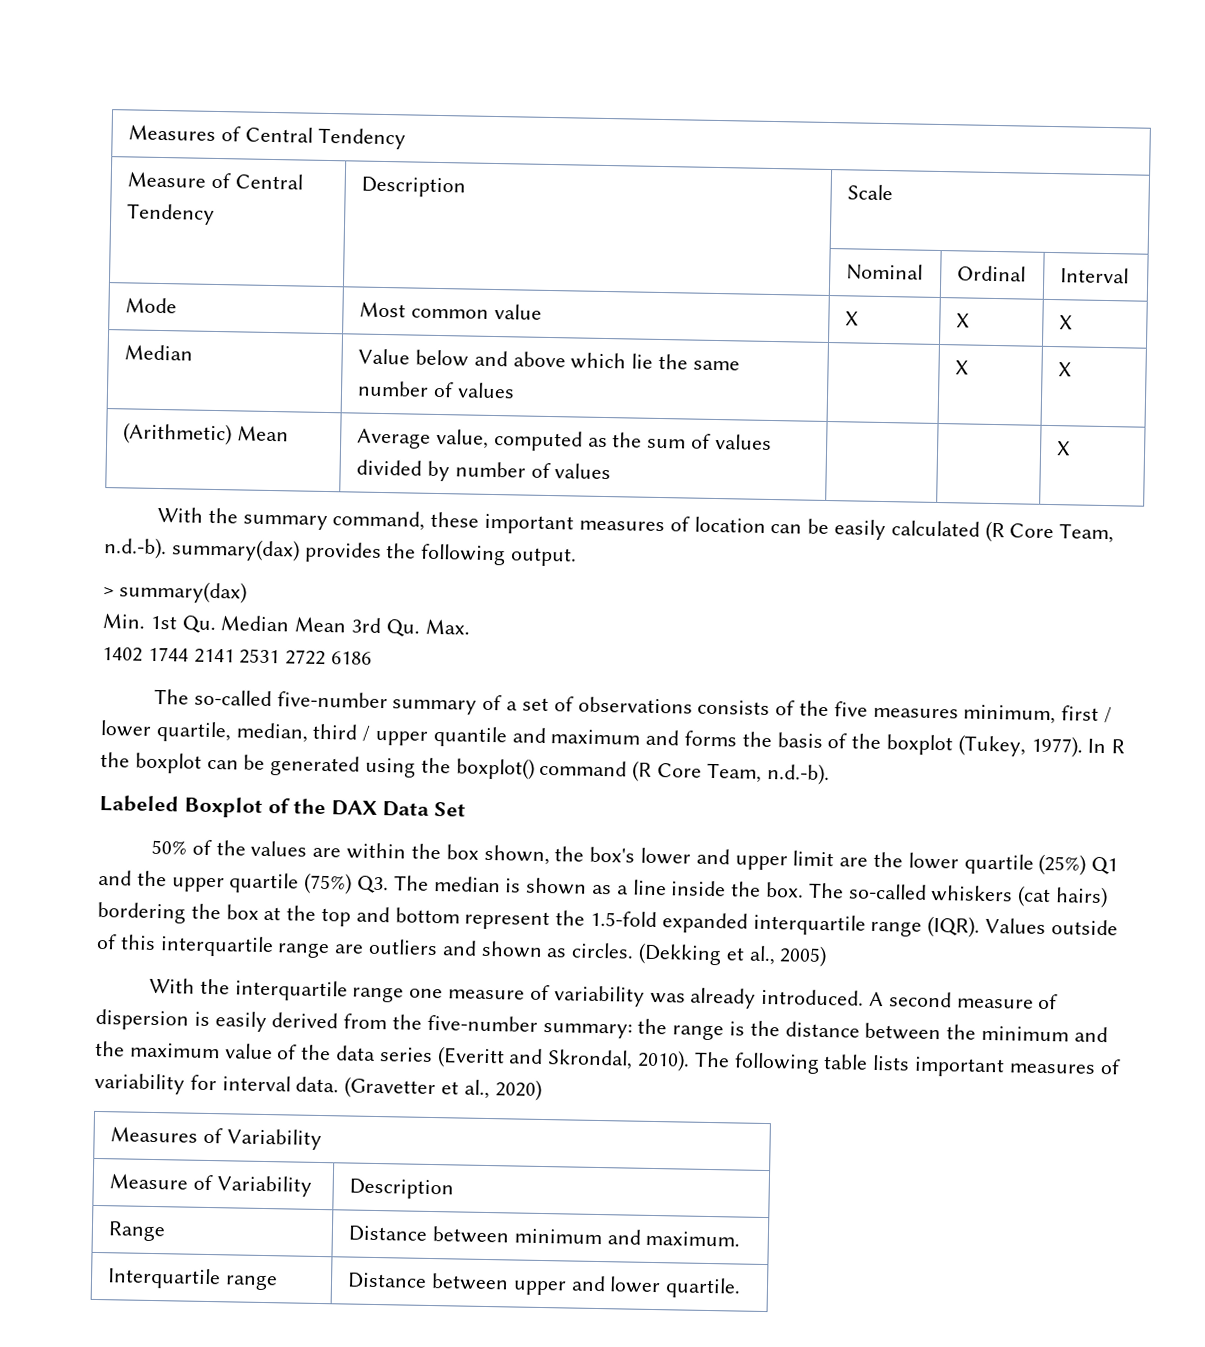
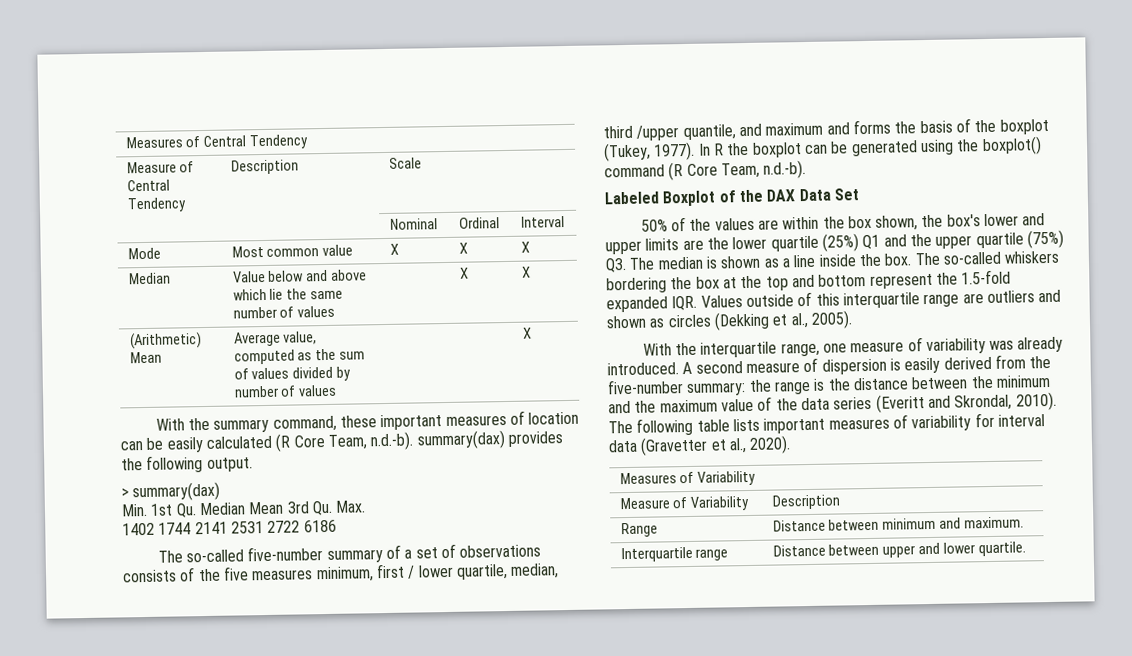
[362,725,508,748] / upper quantile -> [636,124,736,141] /upper quantile,
[792,850,835,867] limit -> [645,238,680,251] limits
[1017,885,1109,909] (cat hairs) -> (1060, 257) none
[752,913,981,938] interquartile range (IQR). -> [671,295,698,311] IQR.
[571,942,635,959] circles. -> [667,314,711,328] circles
[779,945,828,968] 2005) -> [810,310,853,329] 2005).
[352,986,405,1003] range -> [780,342,820,357] range,
[295,1076,340,1093] data. -> [608,439,638,453] data
[494,1079,542,1101] 2020) -> [749,435,792,454] 2020).

